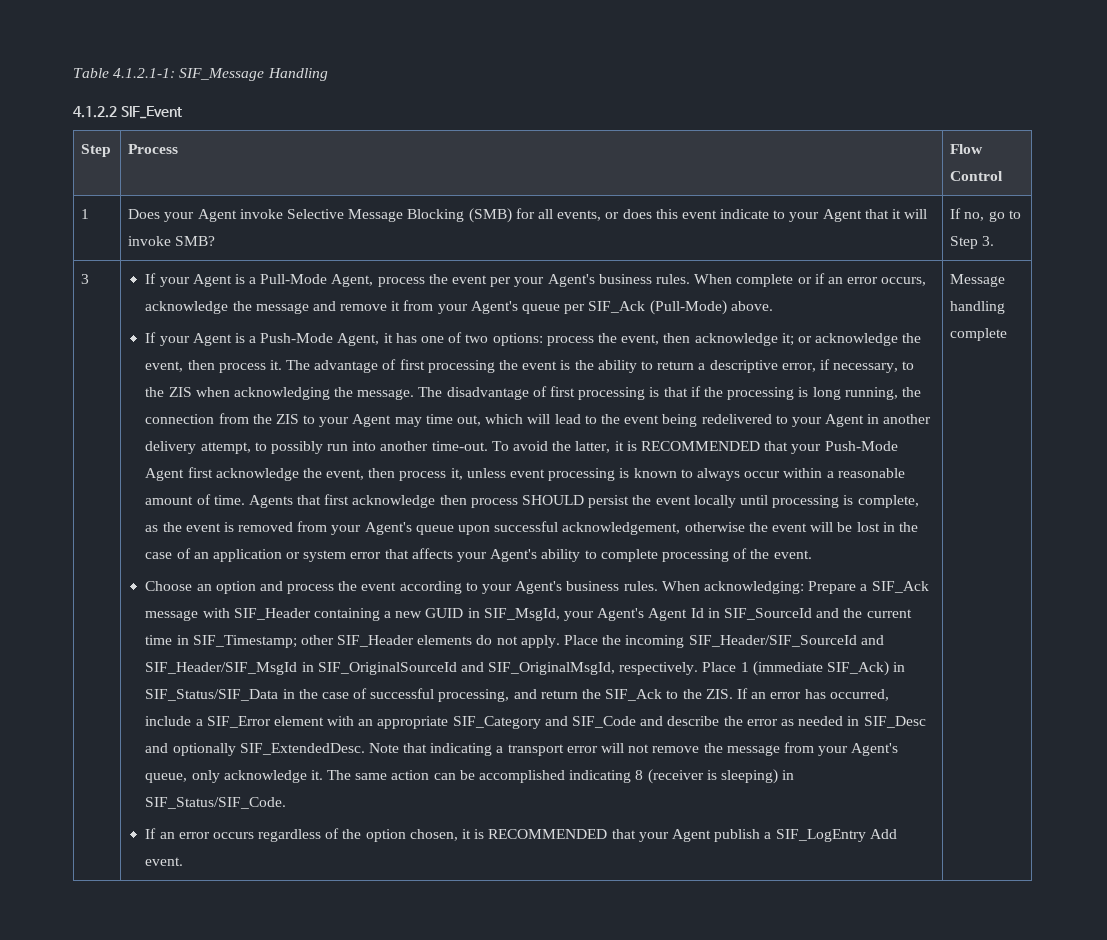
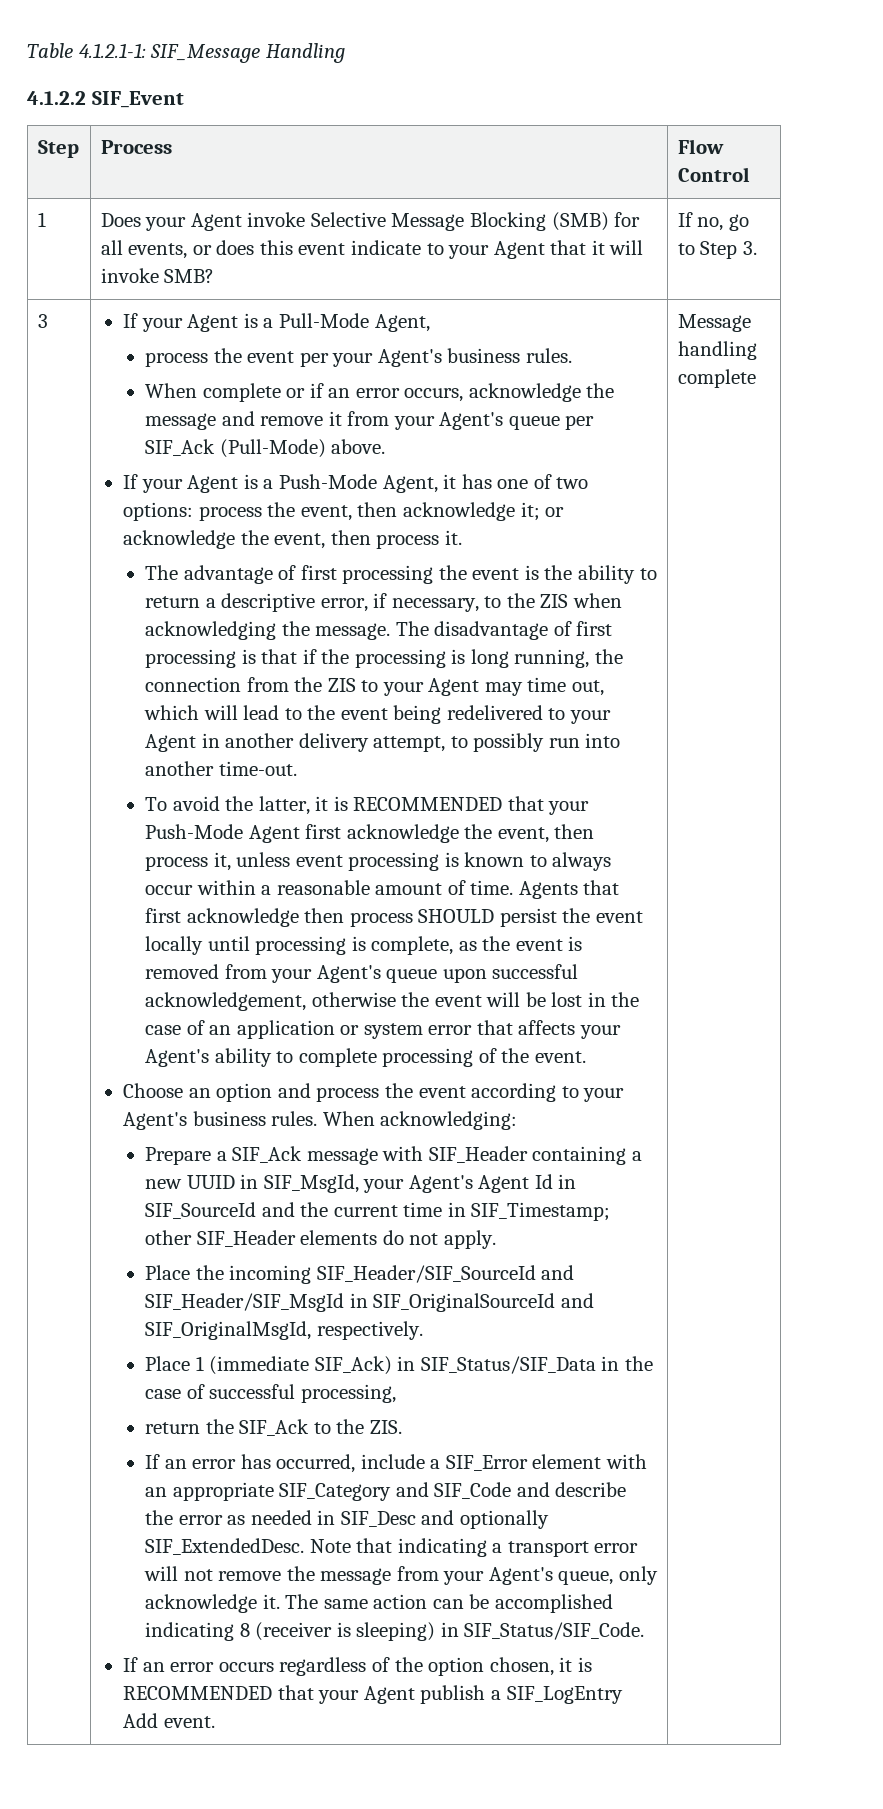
(374, 280) none -> (430, 323) //
(690, 279) none -> (572, 355) //
(282, 365) none -> (462, 537) //
(488, 446) none -> (297, 768) //
(804, 587) none -> (518, 1120) //
[425,608,464,618] GUID -> [186,1175,235,1189] UUID
(560, 641) none -> (496, 1239) //
(699, 668) none -> (423, 1330) //
[513,689,537,699] and -> (396, 1393) //
(733, 694) none -> (402, 1427) //

